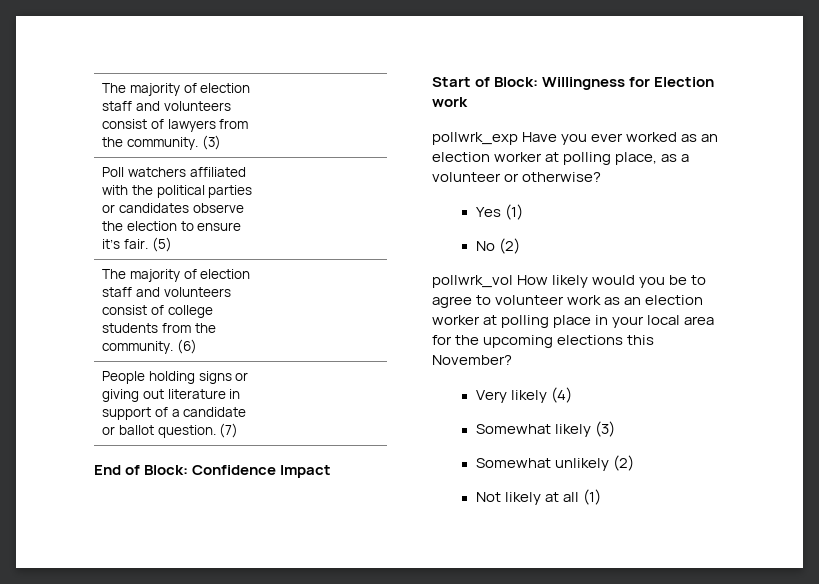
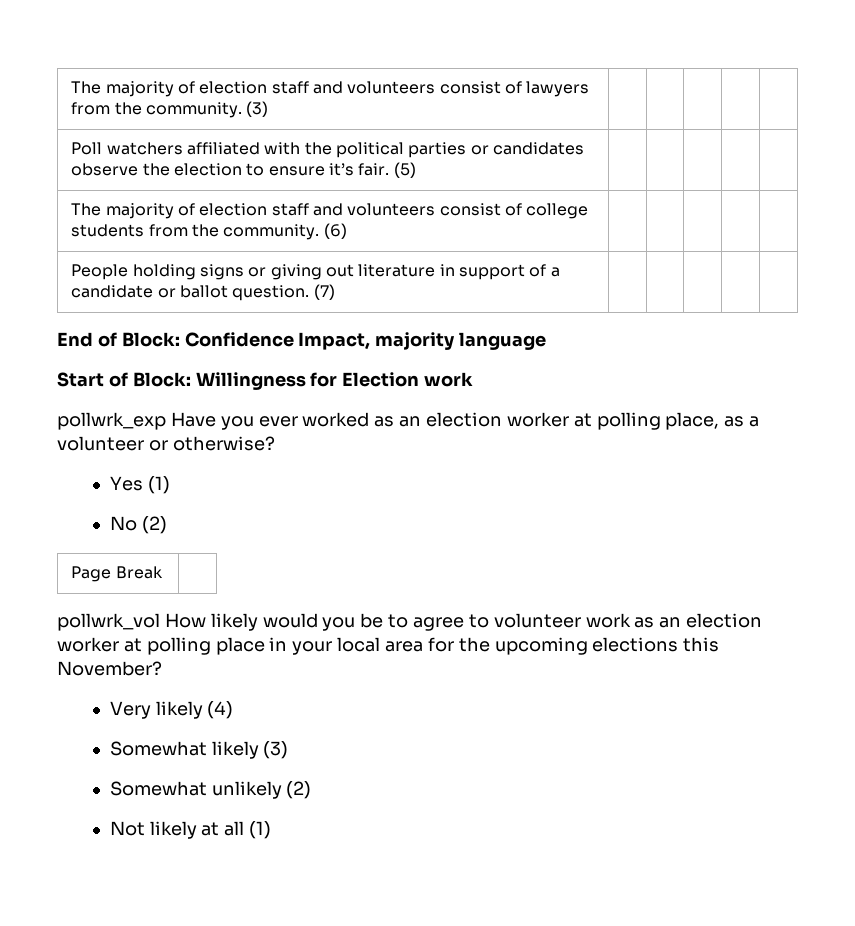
[280,465,332,478] Impact -> [298,332,547,350] Impact, majority language
(520, 246) none -> [71,566,163,582] // Page Break |

